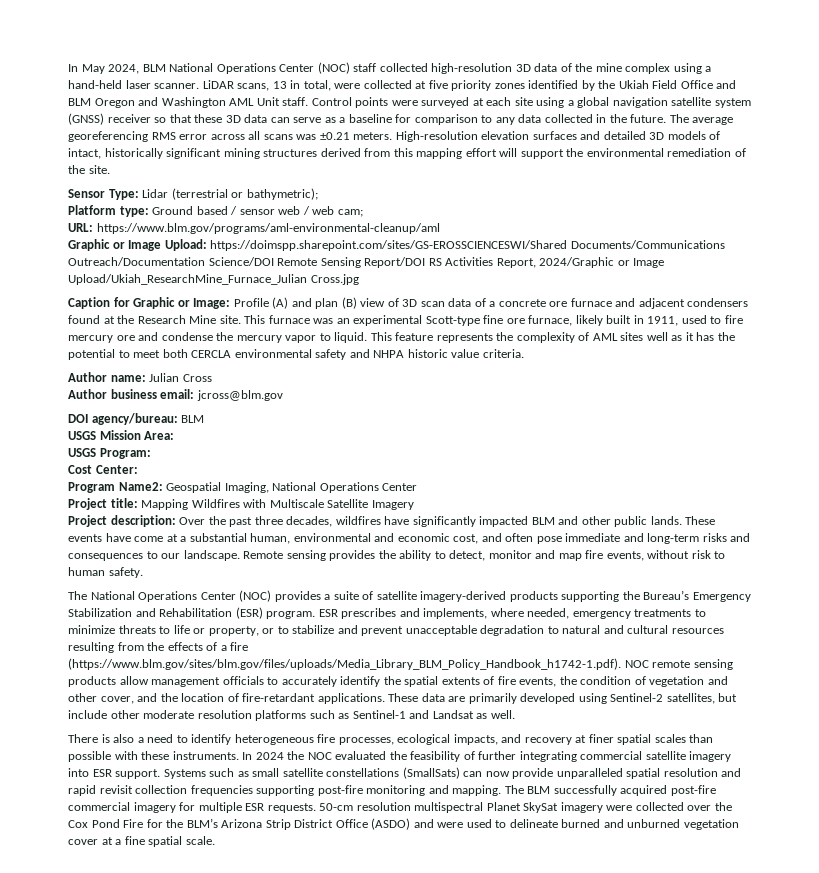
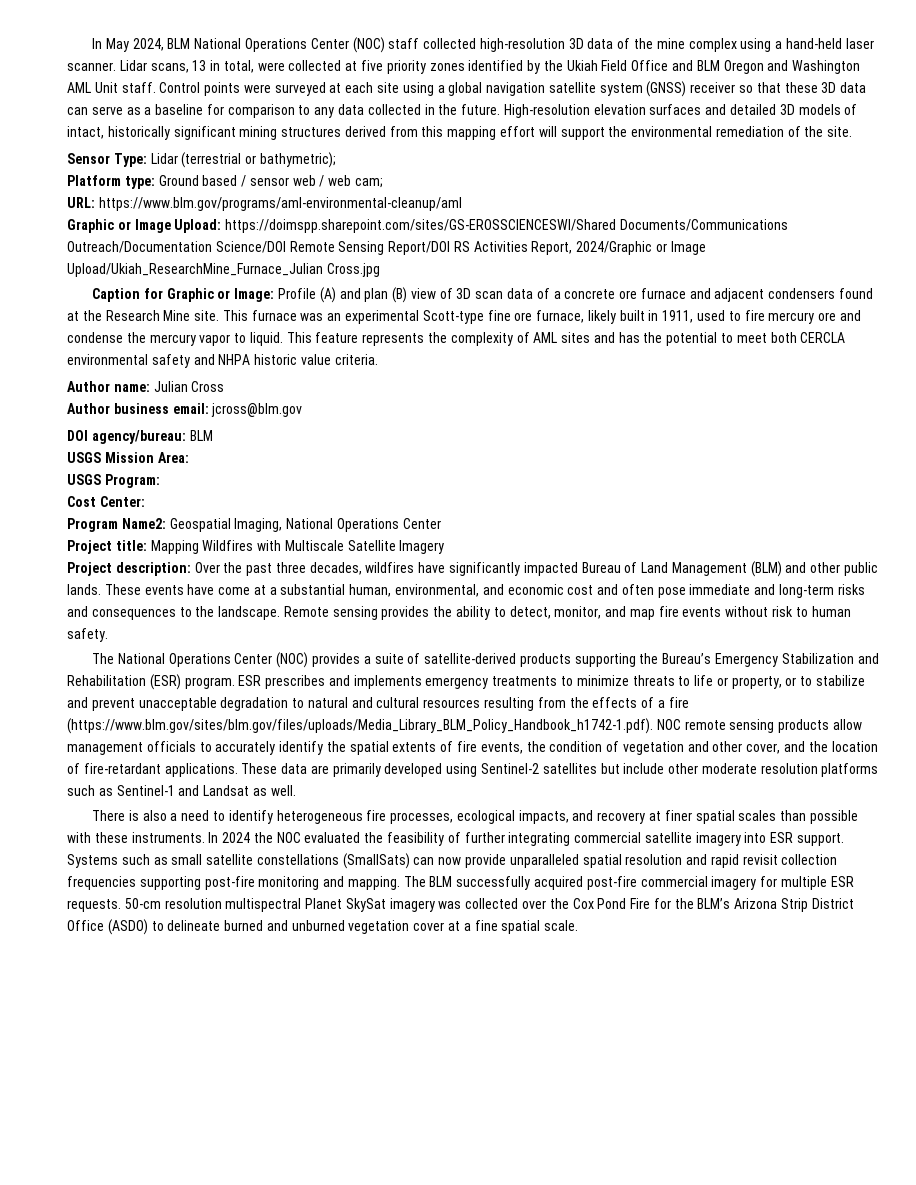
[202,80,234,89] LiDAR -> [119,60,147,71] Lidar
[669,114,734,125] [68,131,393,142] The average georeferencing RMS error across all scans was ±0.21 meters. -> (501, 109) none
[646,332,694,341] well as it -> [593,332,615,343] and
[531,517,555,525] BLM -> [581,561,782,577] Bureau of Land Management (BLM)
[293,533,371,542] environmental -> [395,584,480,597] environmental,
[453,534,479,544] cost, -> [567,585,594,595] cost
[161,553,181,559] our -> [195,606,215,617] the
[488,550,532,559] monitor -> [554,606,602,619] monitor,
[606,551,644,561] events, -> [682,607,722,617] events
[376,591,507,602] satellite imagery-derived -> [424,653,517,664] satellite-derived
[423,608,570,619] implements, where needed, -> [353,675,422,689] implements
[666,693,715,704] satellites, -> [542,763,597,774] satellites
[606,805,633,811] were -> [438,901,462,909] was
[413,819,492,828] and were used -> (148, 927) none

